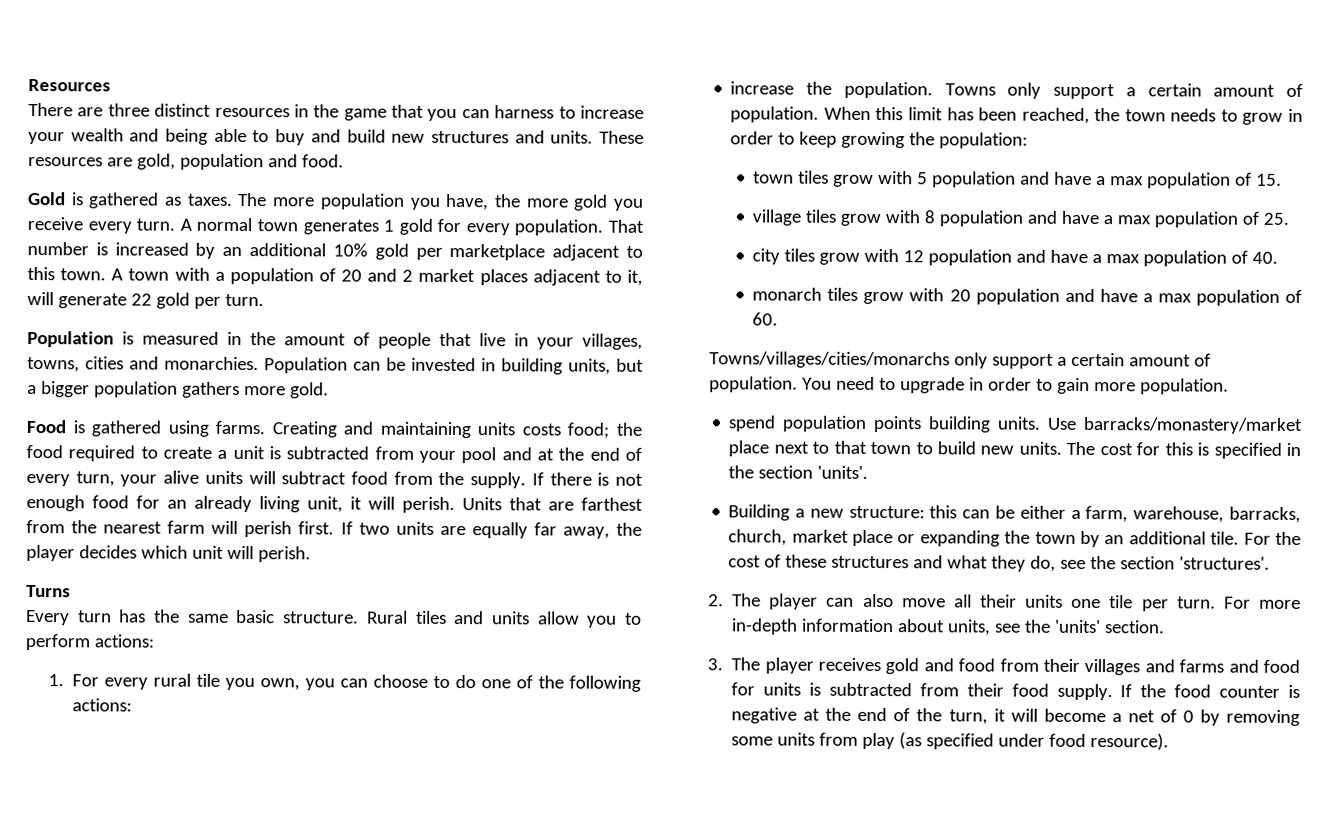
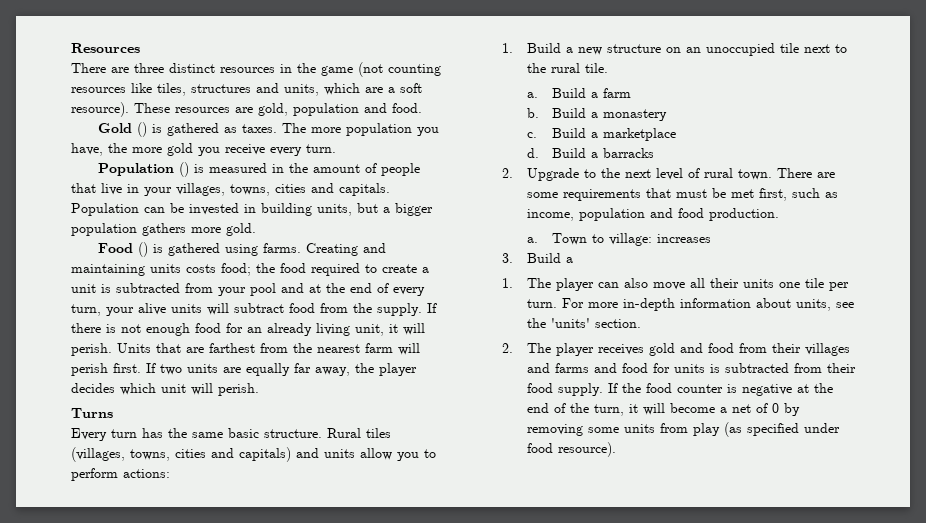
[391,104,645,122] [28,128,594,146] that you can harness to increase your wealth and being able to buy and build new structures and units. -> [358,62,441,77] [71,83,422,96] [71,102,129,117] (not counting resources like tiles, structures and units, which are a soft resource).
(66, 199) none -> [137,122,148,137] ()
[179,217,644,236] [27,242,643,261] [27,266,643,286] [27,291,264,309] [27,330,114,348] A normal town generates 1 gold for every population. That number is increased by an additional 10% gold per marketplace adjacent to this town. A town with a population of 20 and 2 market places adjacent to it, will generate 22 gold per turn. // Population -> [98,162,190,177] // Population ()
[164,356,259,371] monarchies. -> [339,183,390,196] capitals.
(66, 426) none -> [138,242,149,257] ()
(447, 617) none -> [71,447,291,462] (villages, towns, cities and capitals)
[72,673,641,692] [72,698,133,712] [730,81,1303,100] [730,106,1303,125] [730,131,1029,149] [753,170,1283,189] [752,209,1290,228] [752,248,1279,267] [752,287,1302,306] [752,312,779,326] [708,351,1211,369] [708,376,1229,395] [728,415,1302,435] [728,440,1301,459] [728,465,869,479] [728,504,1301,524] [728,529,1301,548] [728,554,1271,572] [707,594,724,607] For every rural tile you own, you can choose to do one of the following actions: // increase the population. Towns only support a certain amount of population. When this limit has been reached, the town needs to grow in order to keep growing the population: // town tiles grow with 5 population and have a max population of 15. // village tiles grow with 8 population and have a max population of 25. // city tiles grow with 12 population and have a max population of 40. // monarch tiles grow with 20 population and have a max population of 60. // Towns/villages/cities/monarchs only support a certain amount of population. You need to upgrade in order to gain more population. // spend population points building units. Use barracks/monastery/market place next to that town to build new units. The cost for this is specified in the section 'units'. // Building a new structure: this can be either a farm, warehouse, barracks, church, market place or expanding the town by an additional tile. For the cost of these structures and what they do, see the section 'structures'. // 2. -> [526,43,847,56] [526,63,608,73] [526,88,631,98] [526,108,667,121] [526,128,676,141] [526,148,654,158] [501,168,835,181] [526,188,838,201] [526,208,779,221] [526,233,711,246] [501,253,573,263] [501,278,513,288] Build a new structure on an unoccupied tile next to the rural tile. // a. Build a farm // b. Build a monastery // c. Build a marketplace // d. Build a barracks // 2. Upgrade to the next level of rural town. There are some requirements that must be met first, such as income, population and food production. // a. Town to village: increases // 3. Build a // 1.
[706,658,723,671] 3. -> [501,343,513,353] 2.

